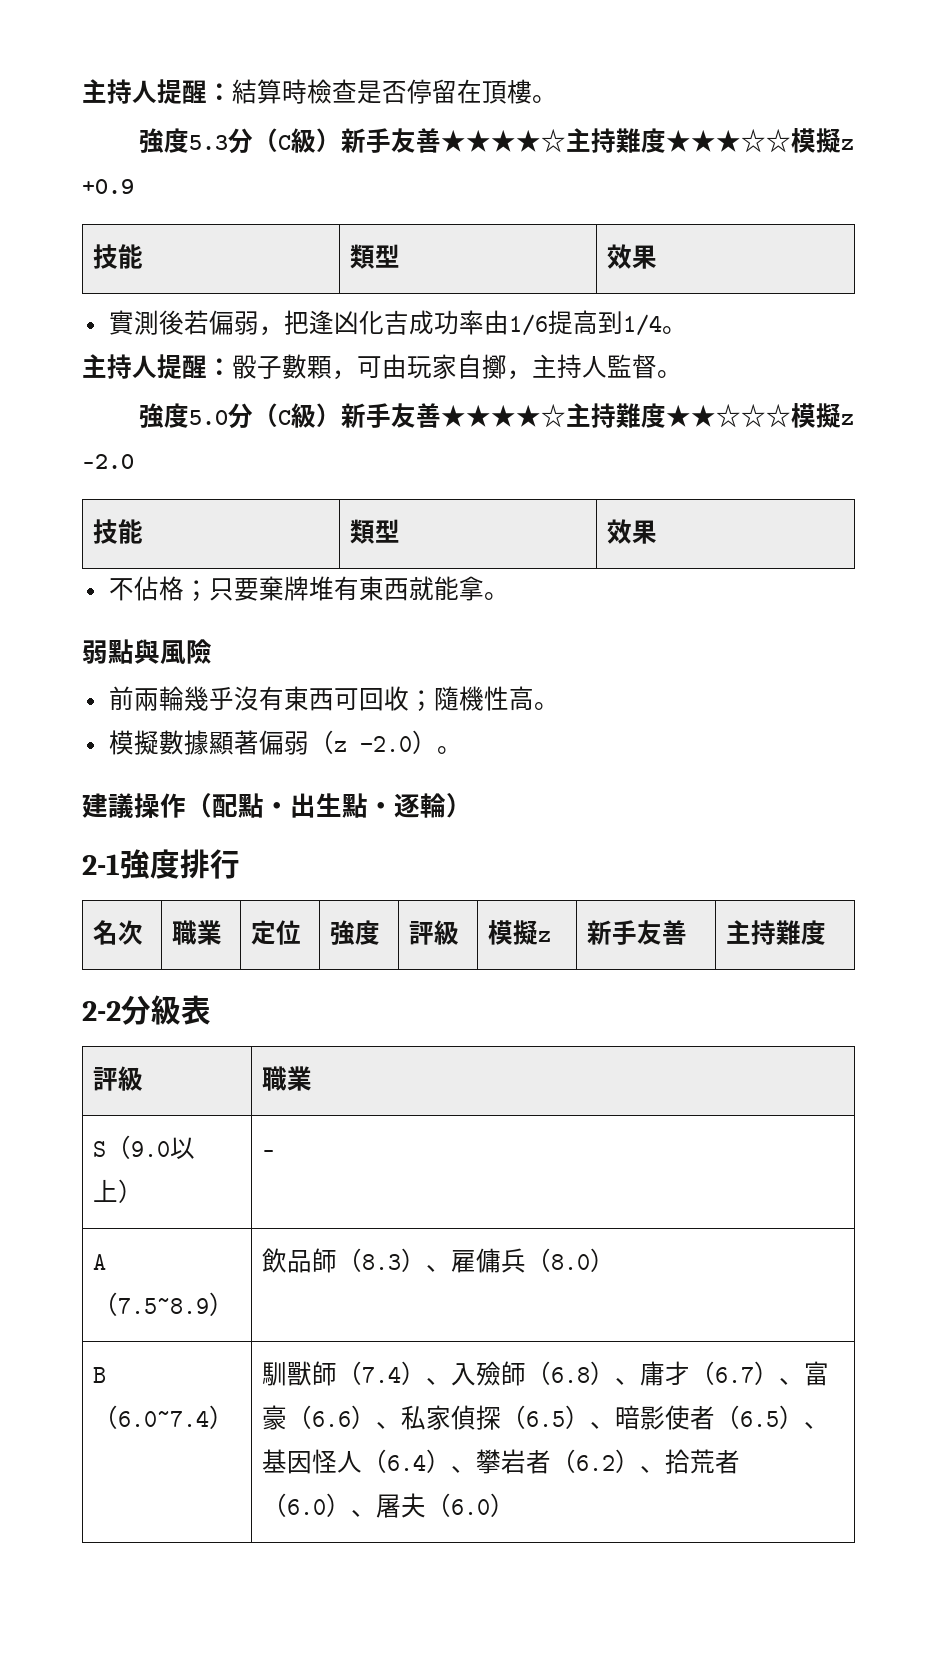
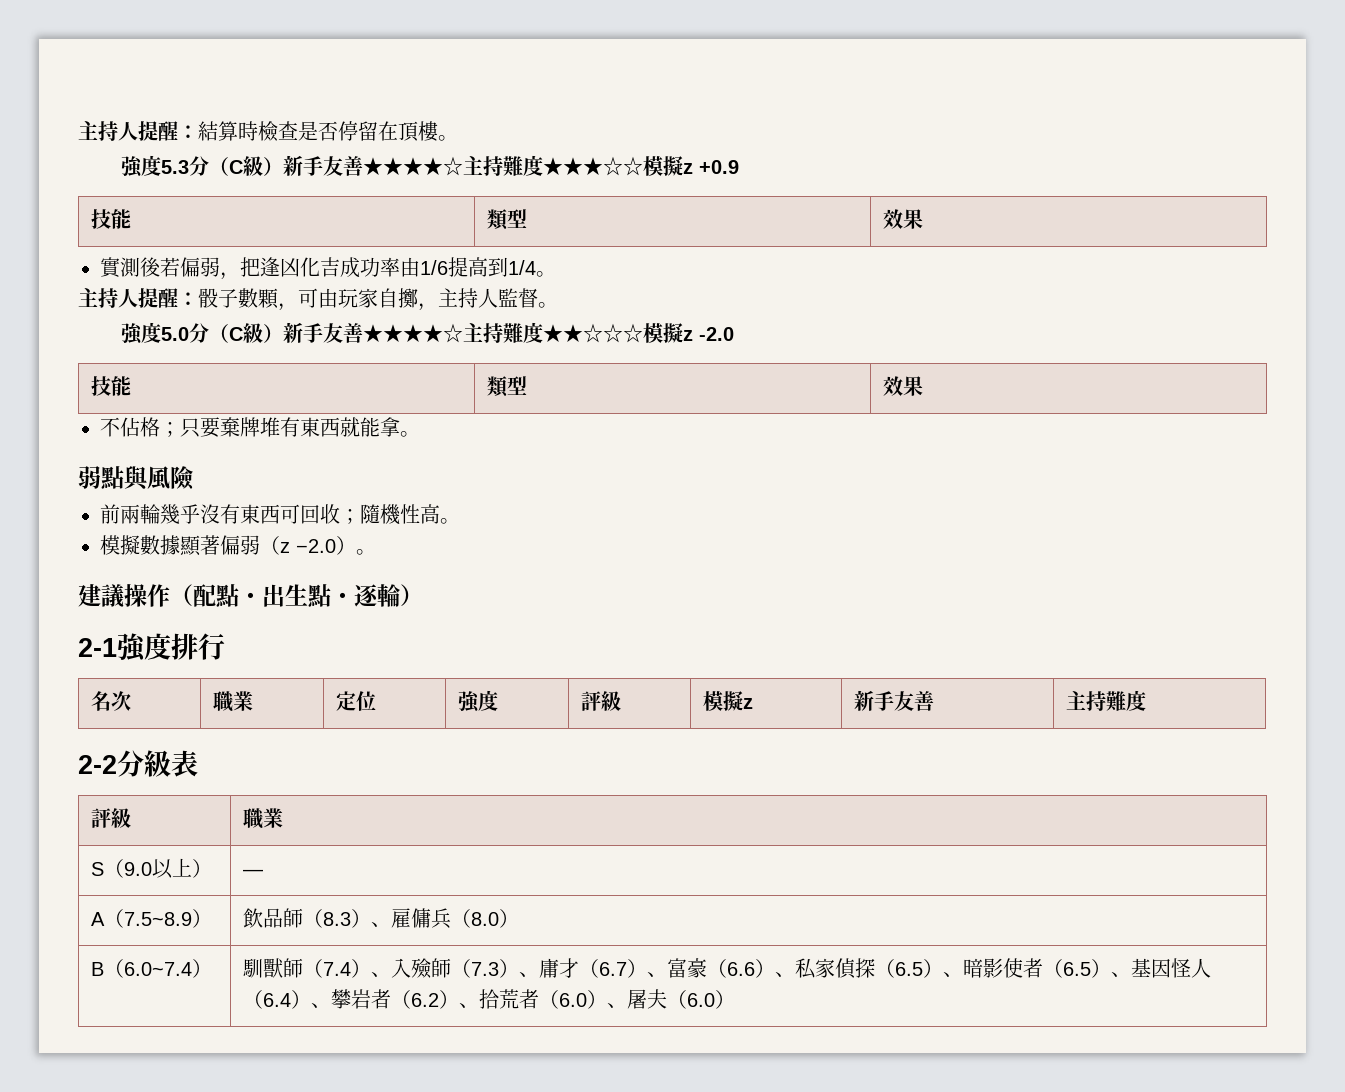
[550,1367,590,1383] 6.8 -> [470,962,499,976] 7.3

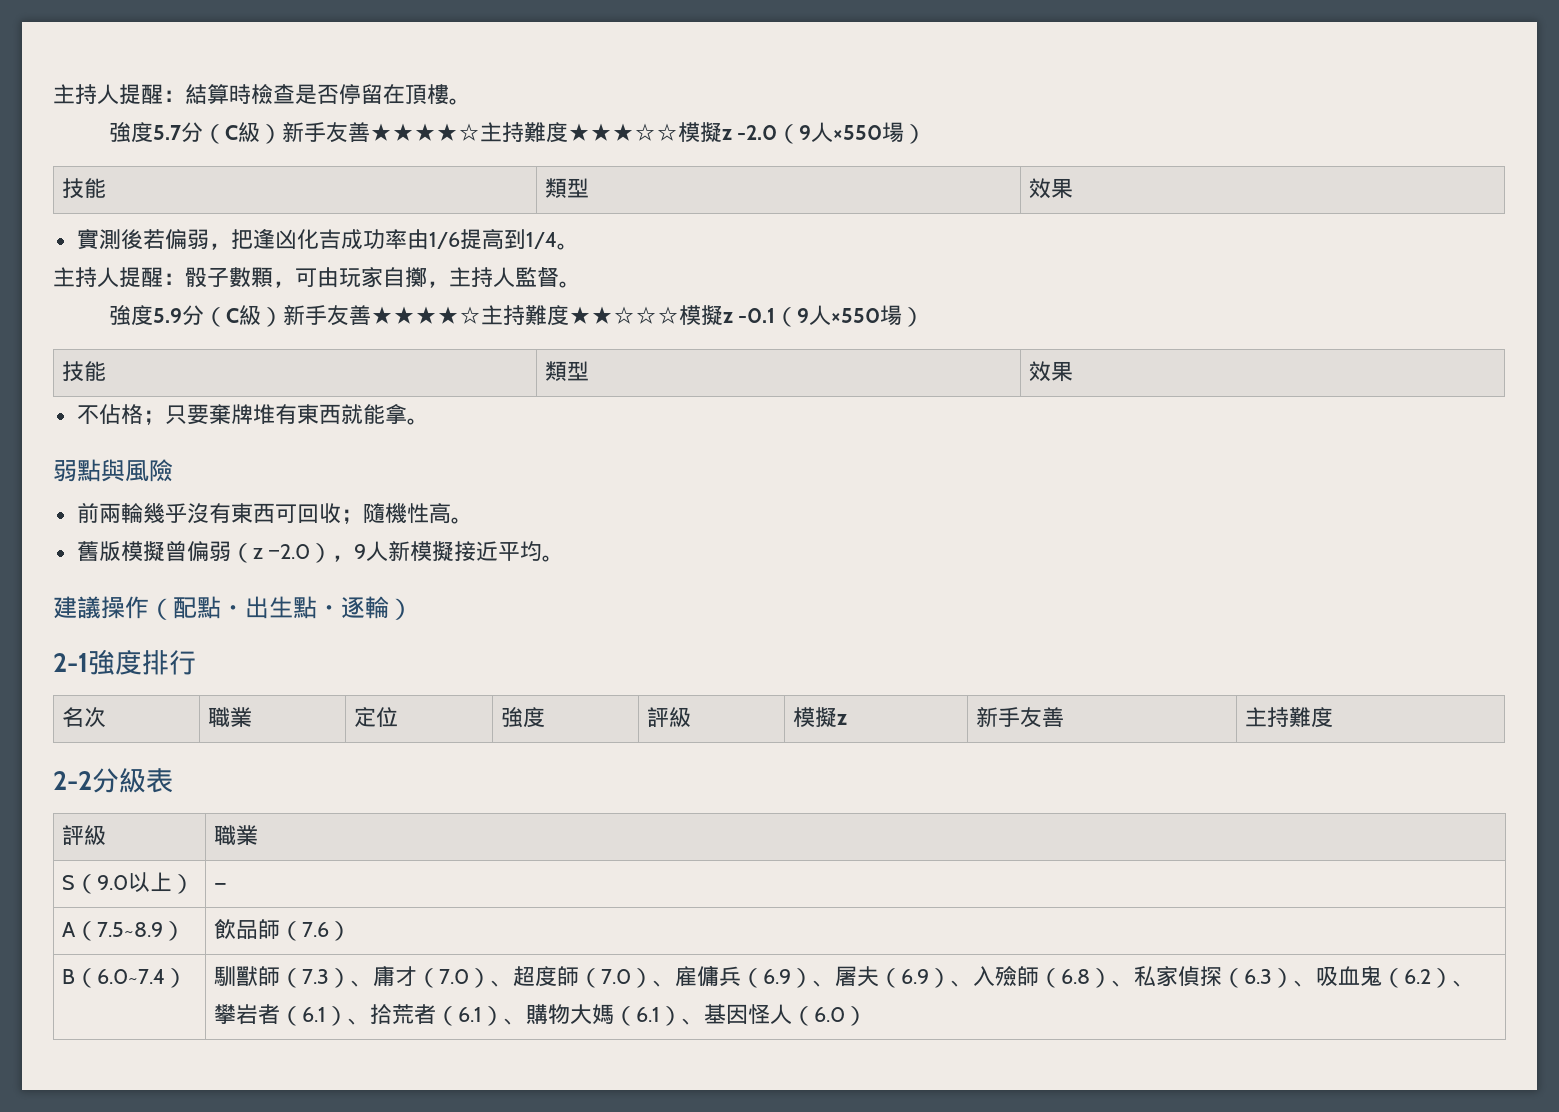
[160,160,189,174] 5.3 -> [152,125,181,140] 5.7
[698,160,739,174] +0.9 -> [737,122,927,144] -2.0（9人×550場）
[160,327,189,341] 5.0 -> [152,308,182,323] 5.9
[698,327,734,341] -2.0 -> [738,305,925,327] -0.1（9人×550場）
[100,535,220,556] 模擬數據顯著 -> [76,540,187,562] 舊版模擬曾
(356, 545) none -> [332,541,543,562] ，9人新模擬接近平均
[322,908,499,929] 8.3）、雇傭兵（8.0 -> [302,922,330,937] 7.6
[322,958,1211,979] [242,989,667,1009] 7.4）、入殮師（7.3）、庸才（6.7）、富豪（6.6）、私家偵探（6.5）、暗影使者（6.5）、基因怪人（6.4）、攀岩者（6.2）、拾荒者（6.0）、屠夫 -> [302,965,1476,988] [214,1004,793,1026] 7.3）、庸才（7.0）、超度師（7.0）、雇傭兵（6.9）、屠夫（6.9）、入殮師（6.8）、私家偵探（6.3）、吸血鬼（6.2）、攀岩者（6.1）、拾荒者（6.1）、購物大媽（6.1）、基因怪人

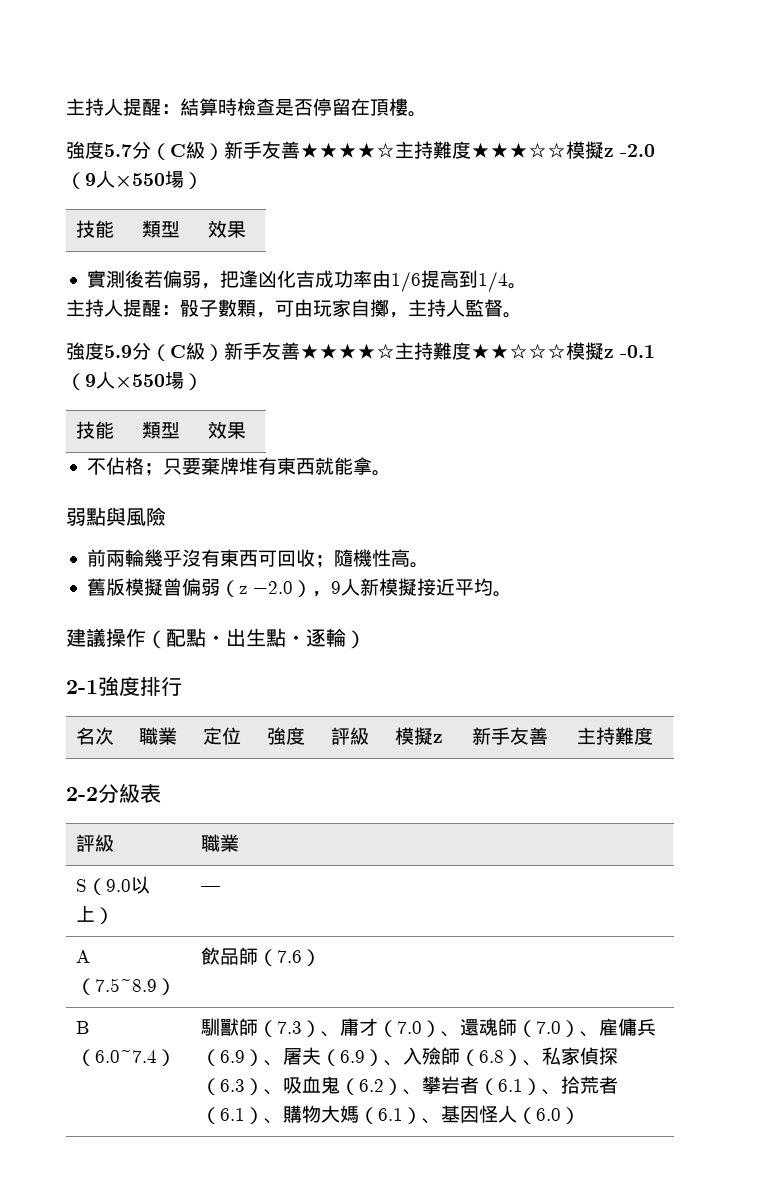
[513,966,558,987] 超度 -> [460,1018,499,1036] 還魂

